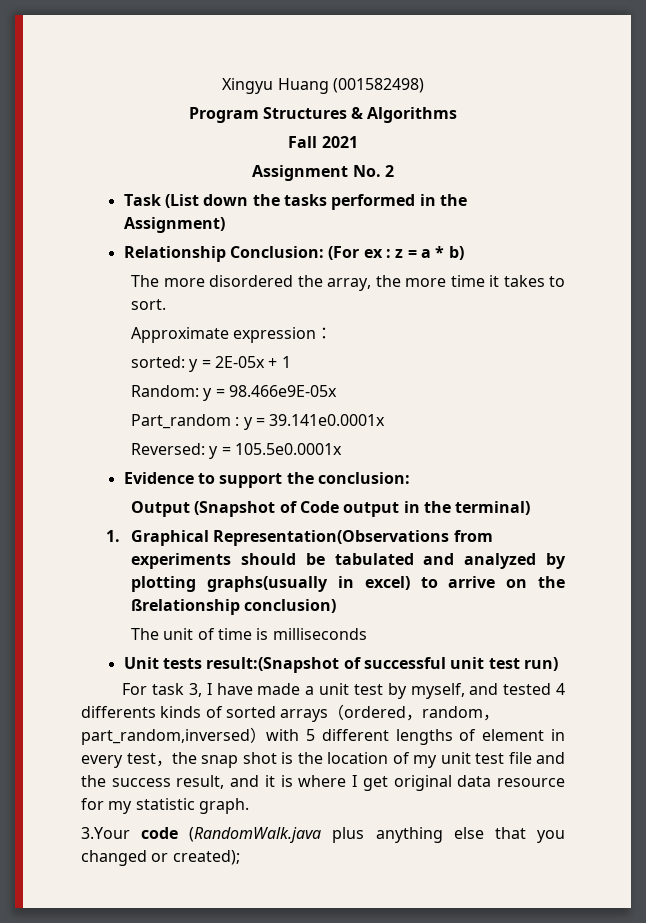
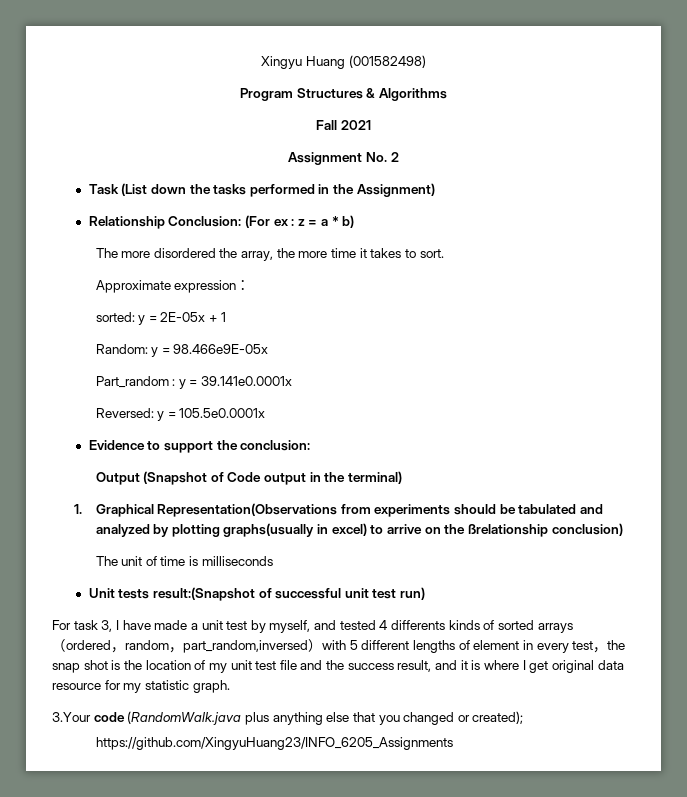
(240, 857) none -> [95,737,453,750] // https://github.com/XingyuHuang23/INFO_6205_Assignments

